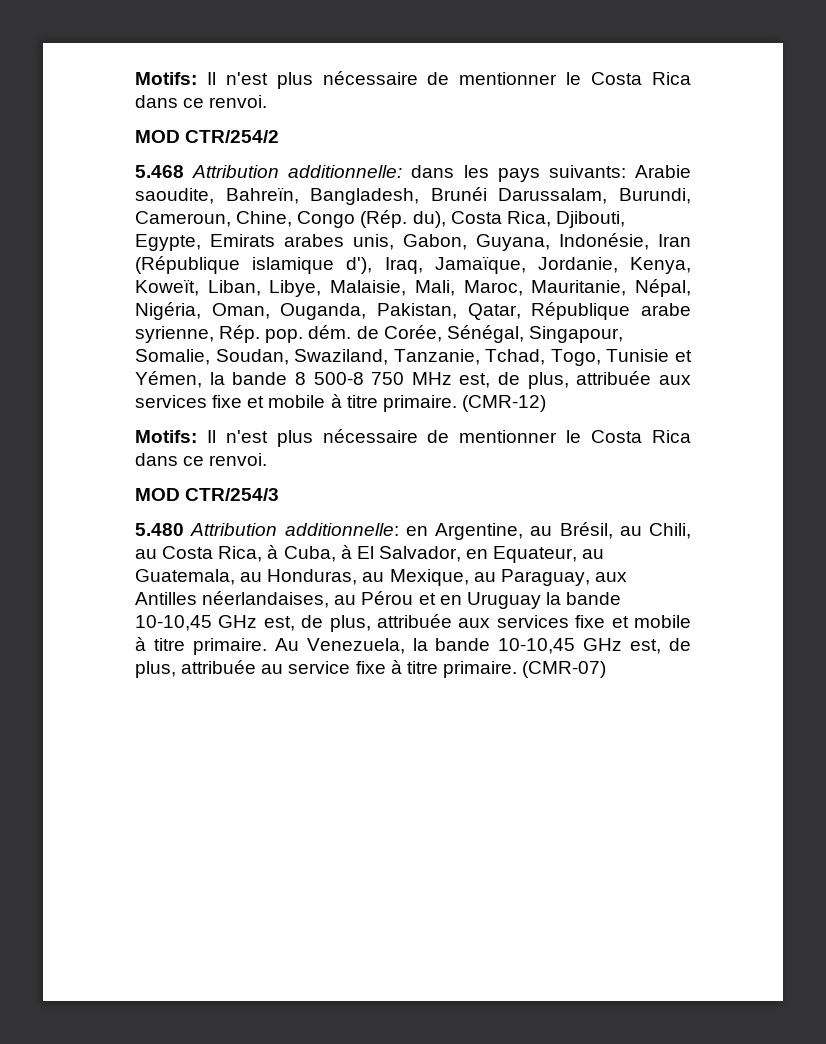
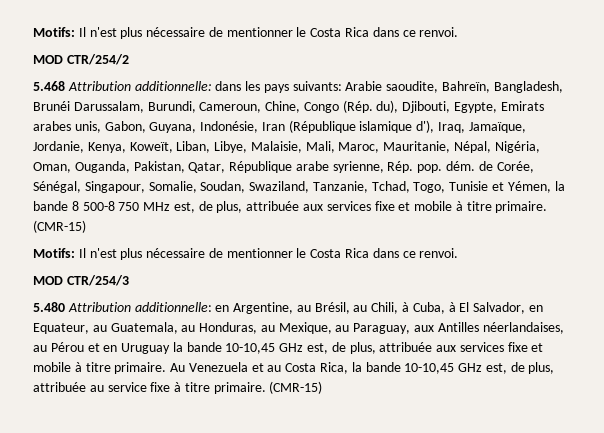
[450,211,551,227] Costa Rica, -> (399, 106) none
[461,395,546,412] (CMR-12) -> [33,220,86,233] (CMR-15)
[135,546,263,562] au Costa Rica, -> (399, 308) none
[306,638,405,654] Venezuela, -> [188,362,349,374] Venezuela et au Costa Rica,
[522,661,607,678] (CMR-07) -> [269,381,323,394] (CMR-15)

